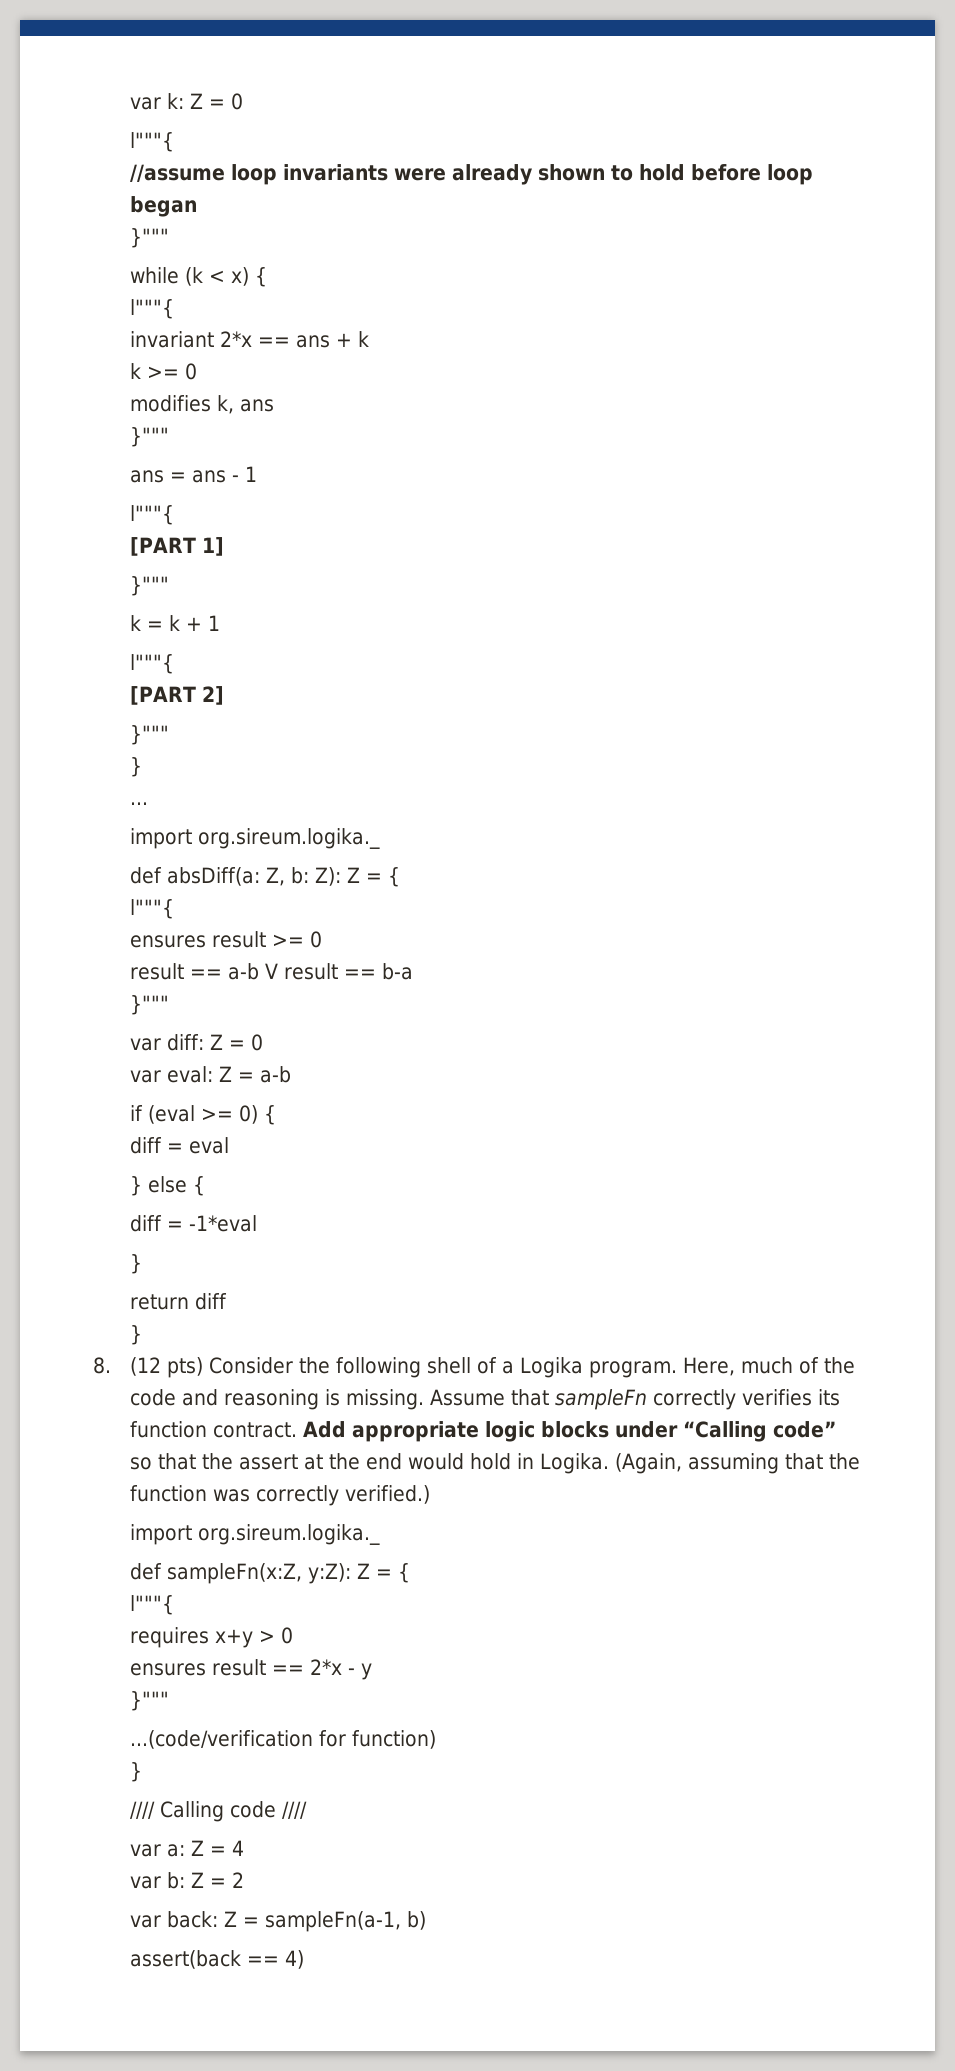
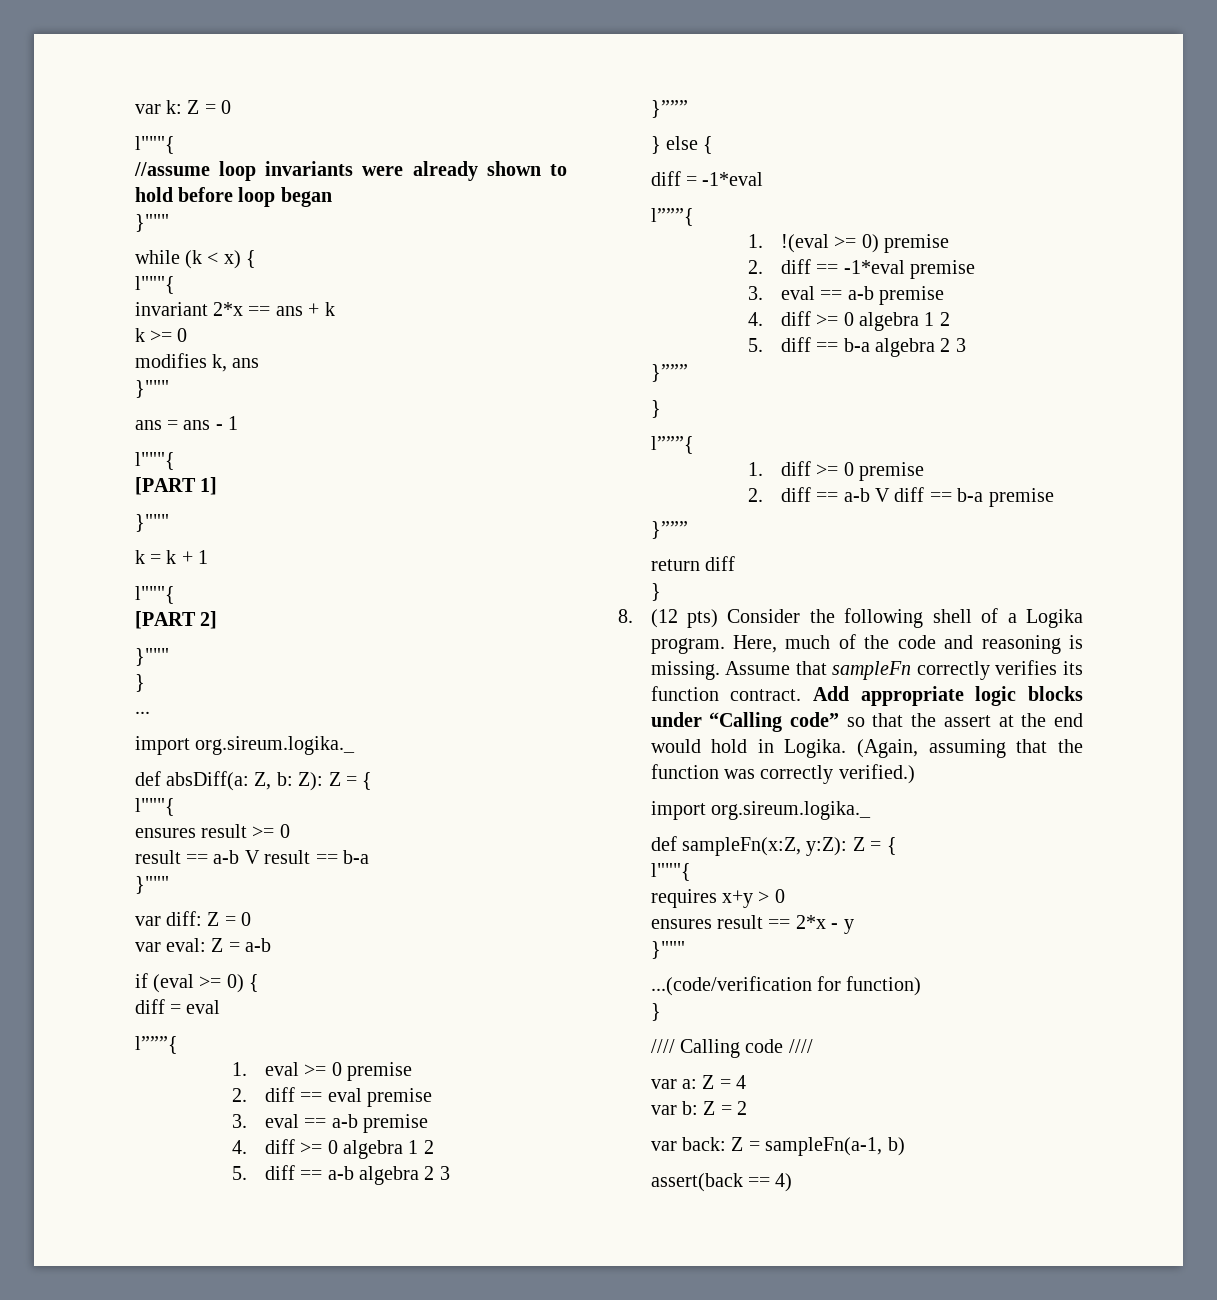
(229, 1145) none -> [134,1036,178,1054] [232,1062,413,1081] [232,1087,433,1107] [232,1114,429,1133] [232,1139,434,1159] [232,1165,450,1185] [650,100,688,118] // l”””{ // 1. eval >= 0 premise // 2. diff == eval premise // 3. eval == a-b premise // 4. diff >= 0 algebra 1 2 // 5. diff == a-b algebra 2 3 // }”””
[129,1254,142,1274] } -> [650,208,694,226] [748,234,950,253] [748,259,976,279] [748,286,945,305] [748,311,950,331] [748,337,966,357] [650,364,688,382] [650,400,661,418] [650,436,694,454] [748,461,925,481] [748,487,1054,507] [650,521,688,539] l”””{ // 1. !(eval >= 0) premise // 2. diff == -1*eval premise // 3. eval == a-b premise // 4. diff >= 0 algebra 1 2 // 5. diff == b-a algebra 2 3 // }””” // } // l”””{ // 1. diff >= 0 premise // 2. diff == a-b V diff == b-a premise // }”””

